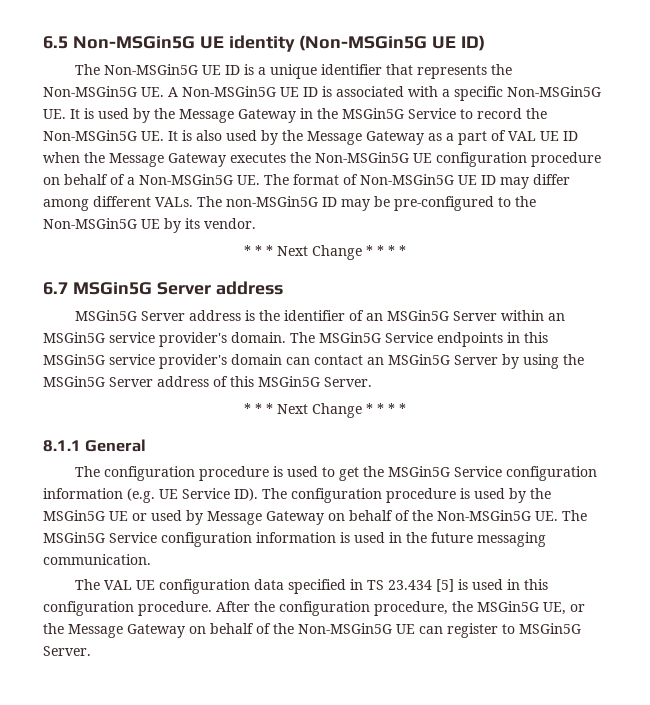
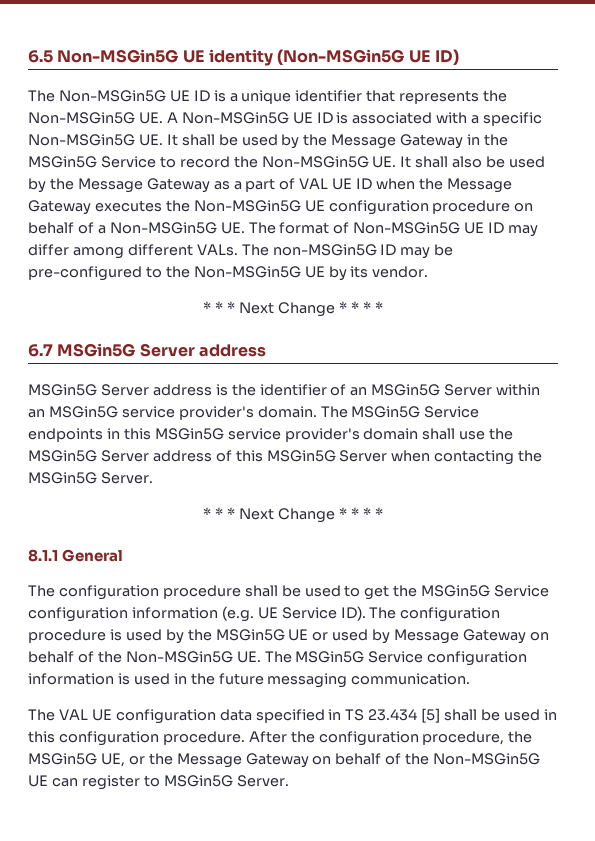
[84,108,94,119] is -> [181,134,238,146] shall be
[182,130,222,141] is also -> [415,156,506,168] shall also be
[286,354,559,369] can contact an MSGin5G Server by using -> [422,428,486,440] shall use
(320, 381) none -> [339,450,543,465] [28,472,97,484] Server when contacting the MSGin5G
[272,466,283,477] is -> [244,585,301,597] shall be
[457,579,468,590] is -> [444,709,501,721] shall be

